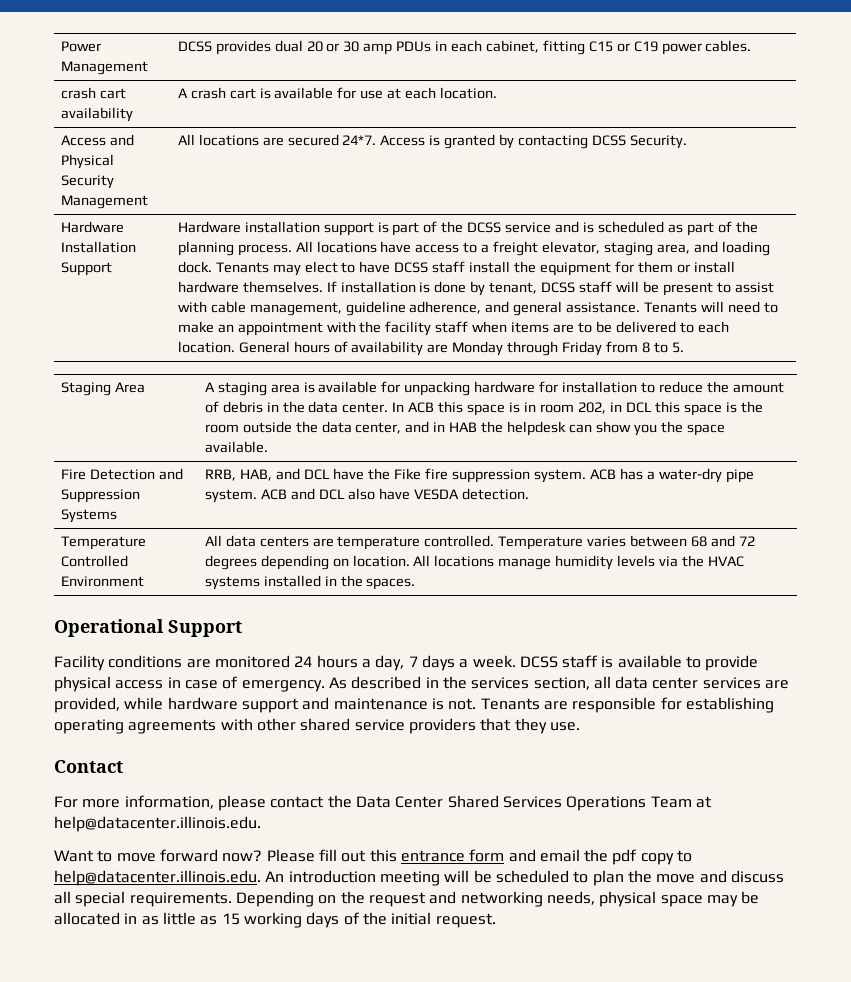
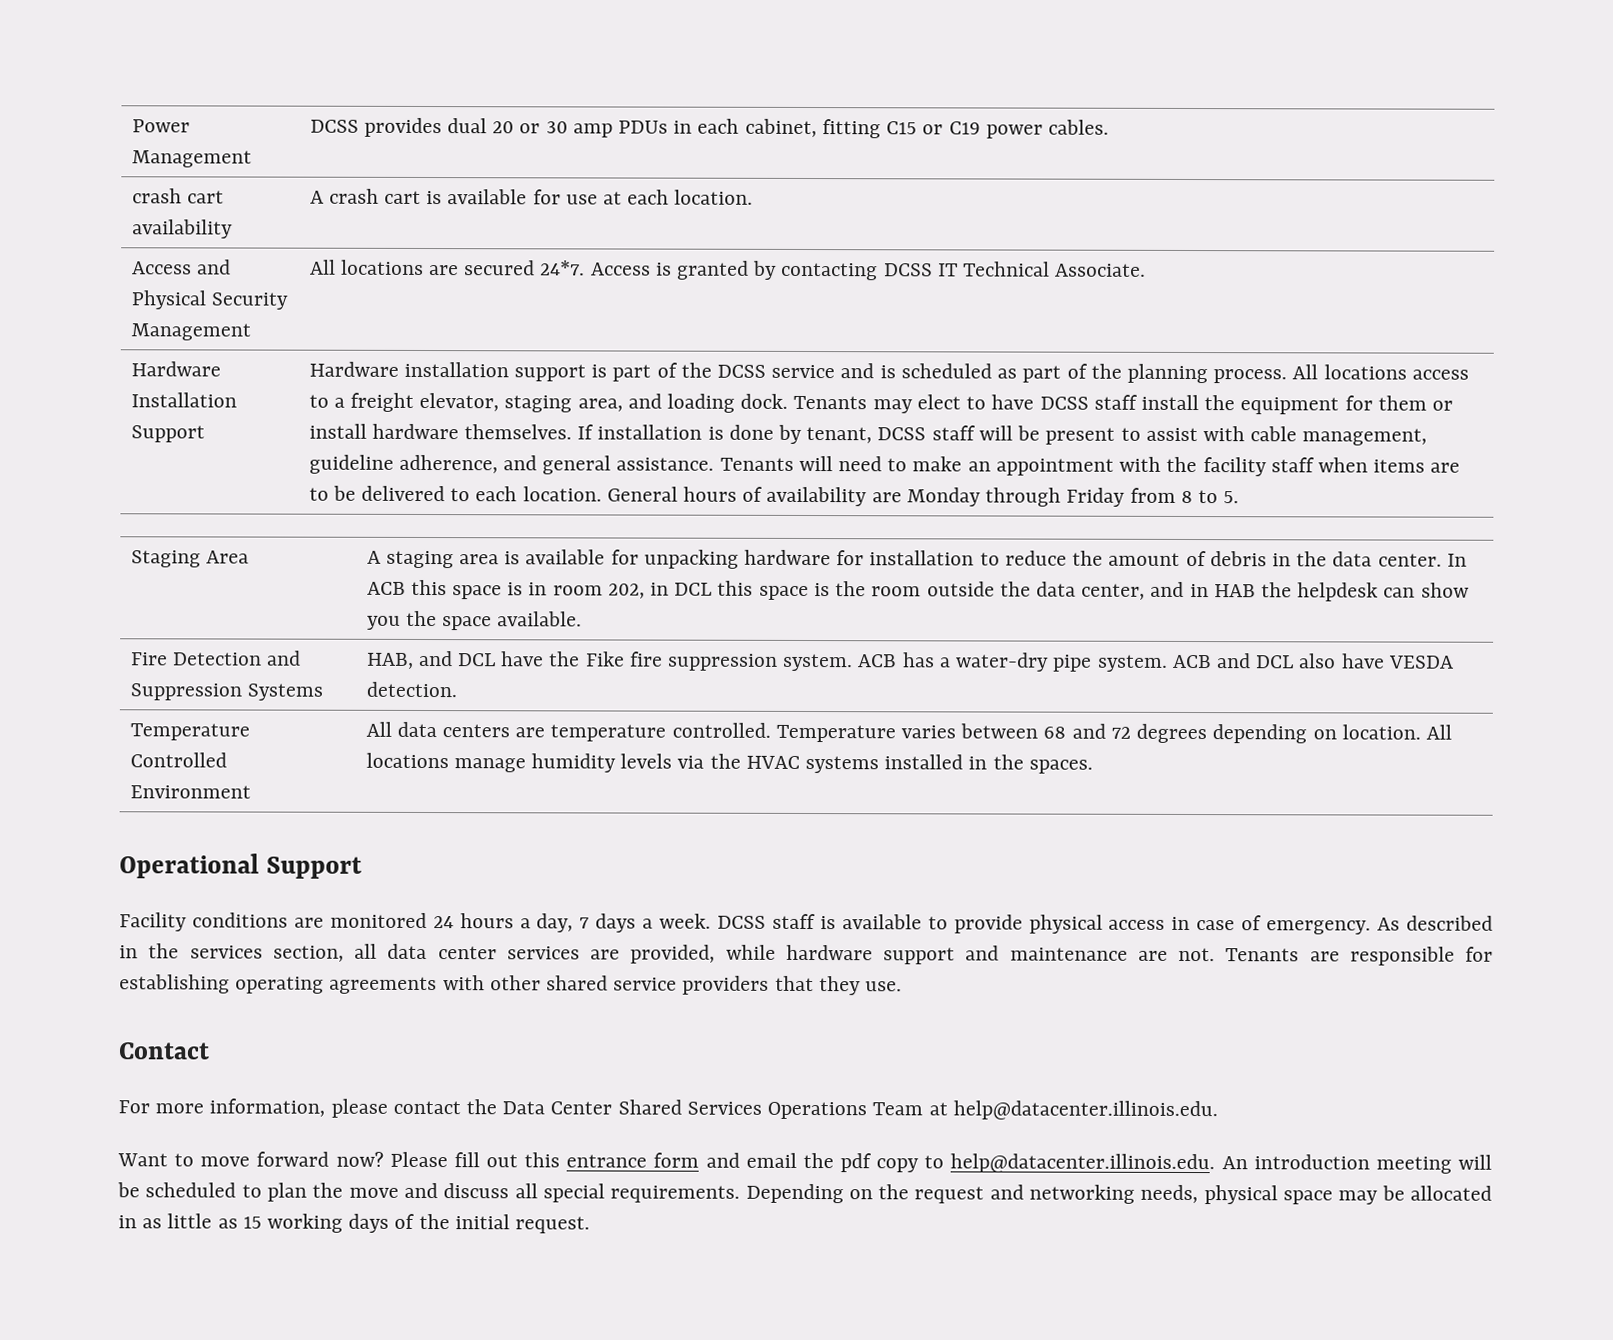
[629,135,687,149] Security. -> [937,261,1147,277] IT Technical Associate.
[380,241,412,253] have -> (1407, 372) none
[204,469,236,481] RRB, -> (323, 692) none
[431,698,444,710] is -> [1137,950,1168,961] are

